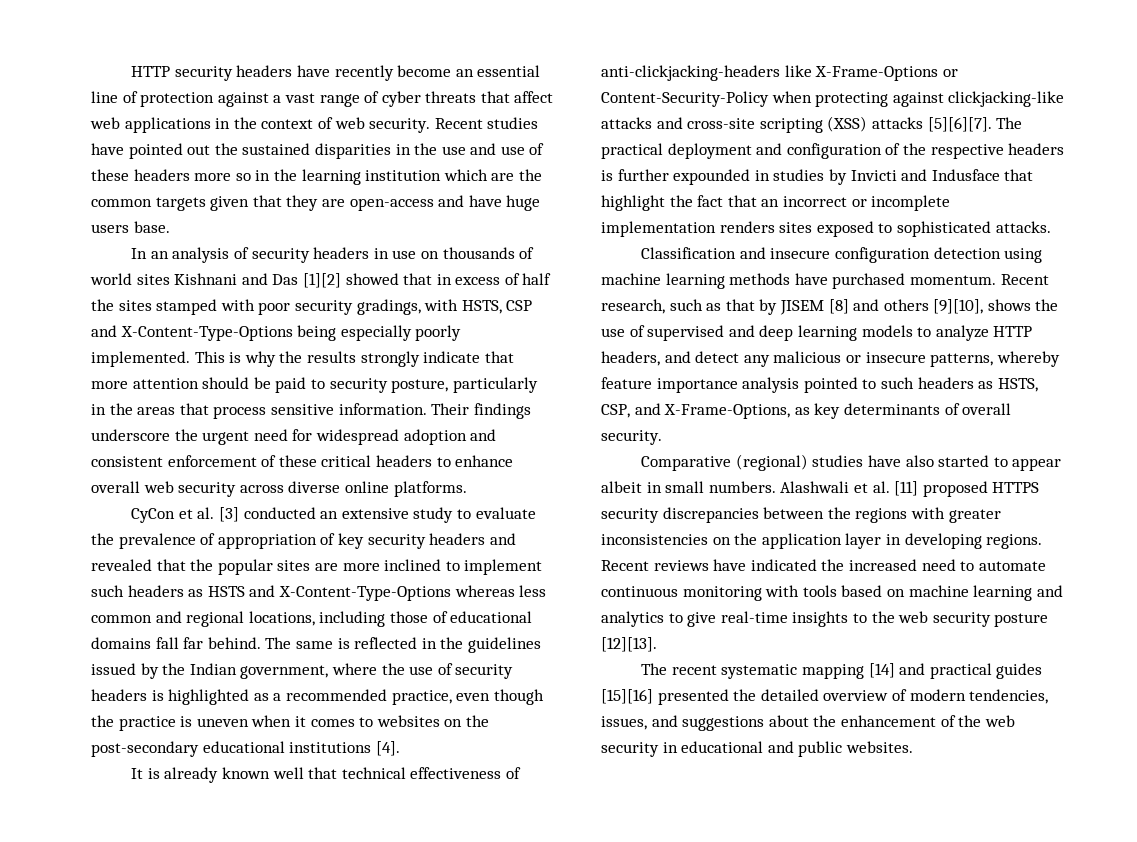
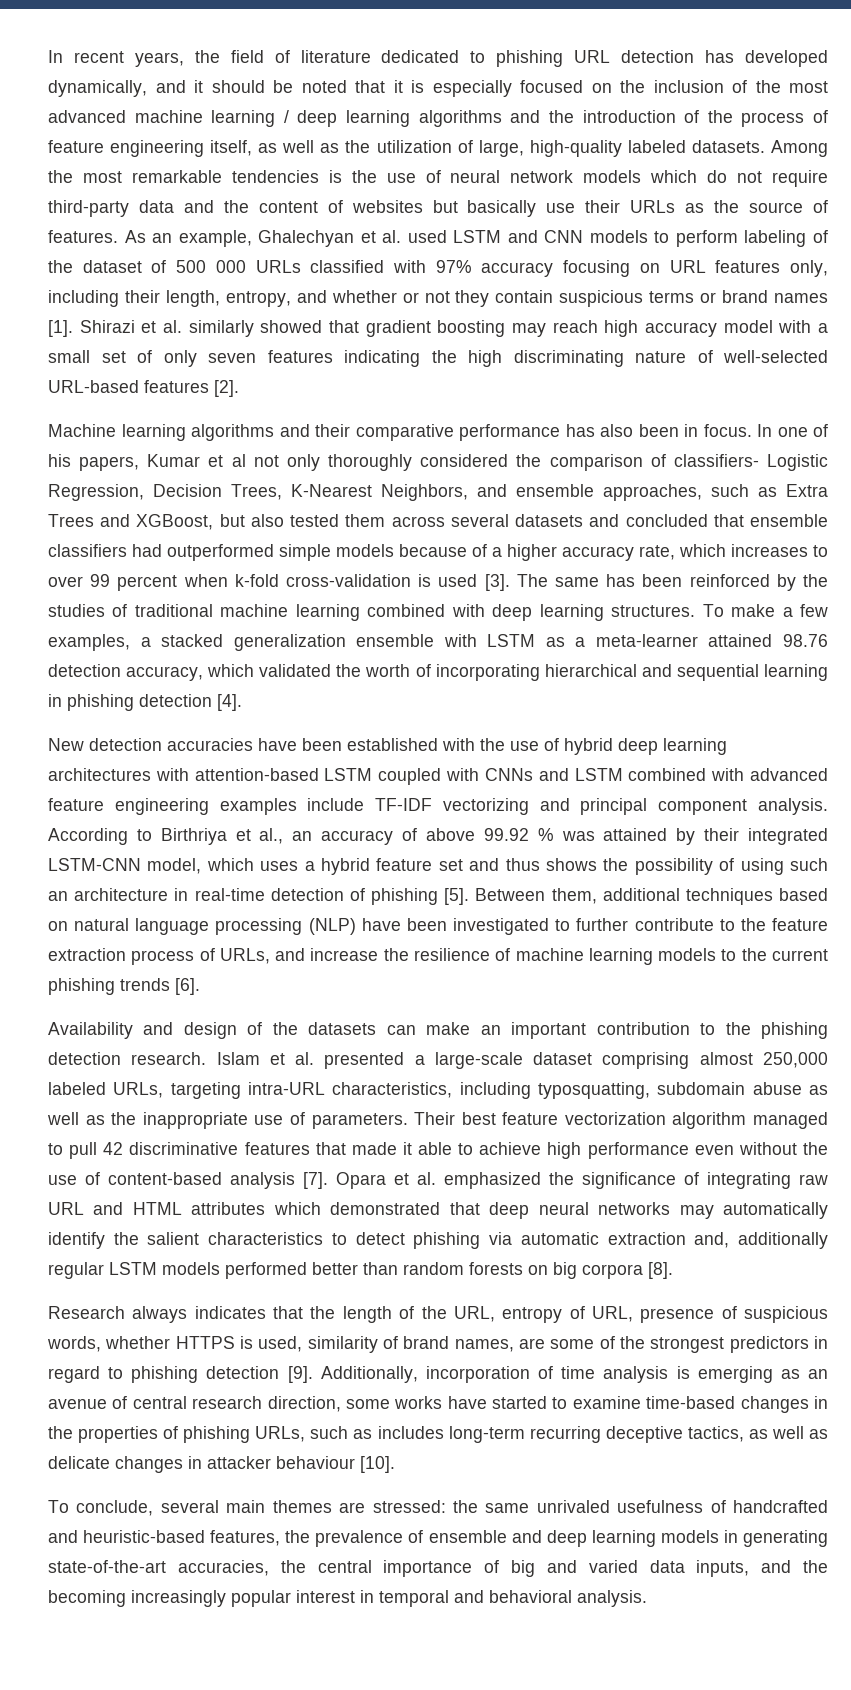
[131,65,541,81] [91,91,554,107] [90,117,539,133] [91,143,545,159] [91,169,542,185] [91,195,541,211] [91,221,170,233] [131,247,535,263] [90,273,552,288] [91,299,533,315] [91,325,462,341] [91,351,514,367] [91,377,538,393] [91,403,531,419] [91,429,497,445] [91,455,514,467] [91,481,467,497] [131,507,536,523] [91,533,516,549] [91,559,543,575] [91,585,547,601] [91,611,533,627] [91,637,541,653] [91,663,514,679] [91,689,544,705] [91,715,489,731] [91,741,400,757] [131,767,521,783] [601,65,958,81] [601,91,1065,107] [601,116,1023,133] [601,143,1065,159] [601,169,1034,185] [601,195,951,211] [601,221,1051,237] [641,247,1043,263] [601,273,1049,289] [601,299,1059,315] [601,325,1033,341] [601,351,1060,367] [601,377,1038,393] [601,403,1012,419] [601,430,662,445] [641,454,1062,471] [601,481,1040,497] [601,507,1001,523] [601,533,1043,549] [601,559,1046,571] [601,585,1063,601] [601,611,1049,627] [601,637,657,652] [641,663,1043,679] [601,689,1049,705] [601,715,1015,731] [601,741,913,757] HTTP security headers have recently become an essential line of protection against a vast range of cyber threats that affect web applications in the context of web security. Recent studies have pointed out the sustained disparities in the use and use of these headers more so in the learning institution which are the common targets given that they are open-access and have huge users base. // In an analysis of security headers in use on thousands of world sites Kishnani and Das [1][2] showed that in excess of half the sites stamped with poor security gradings, with HSTS, CSP and X-Content-Type-Options being especially poorly implemented. This is why the results strongly indicate that more attention should be paid to security posture, particularly in the areas that process sensitive information. Their findings underscore the urgent need for widespread adoption and consistent enforcement of these critical headers to enhance overall web security across diverse online platforms. // CyCon et al. [3] conducted an extensive study to evaluate the prevalence of appropriation of key security headers and revealed that the popular sites are more inclined to implement such headers as HSTS and X-Content-Type-Options whereas less common and regional locations, including those of educational domains fall far behind. The same is reflected in the guidelines issued by the Indian government, where the use of security headers is highlighted as a recommended practice, even though the practice is uneven when it comes to websites on the post-secondary educational institutions [4]. // It is already known well that technical effectiveness of anti-clickjacking-headers like X-Frame-Options or Content-Security-Policy when protecting against clickjacking-like attacks and cross-site scripting (XSS) attacks [5][6][7]. The practical deployment and configuration of the respective headers is further expounded in studies by Invicti and Indusface that highlight the fact that an incorrect or incomplete implementation renders sites exposed to sophisticated attacks. // Classification and insecure configuration detection using machine learning methods have purchased momentum. Recent research, such as that by JISEM [8] and others [9][10], shows the use of supervised and deep learning models to analyze HTTP headers, and detect any malicious or insecure patterns, whereby feature importance analysis pointed to such headers as HSTS, CSP, and X-Frame-Options, as key determinants of overall security. // Comparative (regional) studies have also started to appear albeit in small numbers. Alashwali et al. [11] proposed HTTPS security discrepancies between the regions with greater inconsistencies on the application layer in developing regions. Recent reviews have indicated the increased need to automate continuous monitoring with tools based on machine learning and analytics to give real-time insights to the web security posture [12][13]. // The recent systematic mapping [14] and practical guides [15][16] presented the detailed overview of modern tendencies, issues, and suggestions about the enhancement of the web security in educational and public websites. -> [48,50,828,67] [48,80,828,97] [48,110,829,127] [48,140,829,157] [48,170,829,187] [48,200,828,217] [48,230,828,247] [48,260,828,277] [48,290,829,307] [48,320,828,337] [48,350,828,367] [48,380,239,397] [48,424,828,441] [48,454,828,471] [48,484,828,501] [48,514,829,530] [48,544,828,561] [48,574,829,591] [48,604,828,621] [48,634,828,651] [48,664,828,681] [48,694,242,711] [48,738,727,755] [48,768,829,785] [48,798,829,815] [48,828,829,845] [48,858,828,875] [48,888,828,905] [48,918,829,935] [48,948,829,965] [48,978,200,995] [48,1022,828,1039] [48,1052,828,1069] [48,1082,829,1099] [47,1112,828,1129] [48,1142,828,1159] [48,1172,828,1189] [48,1202,828,1219] [48,1232,829,1249] [48,1262,673,1279] [48,1306,828,1323] [47,1336,829,1353] [48,1366,829,1383] [48,1396,828,1413] [48,1426,828,1443] [48,1456,395,1473] [48,1500,828,1516] [48,1530,828,1547] [48,1560,829,1577] [48,1590,647,1607] In recent years, the field of literature dedicated to phishing URL detection has developed dynamically, and it should be noted that it is especially focused on the inclusion of the most advanced machine learning / deep learning algorithms and the introduction of the process of feature engineering itself, as well as the utilization of large, high-quality labeled datasets. Among the most remarkable tendencies is the use of neural network models which do not require third-party data and the content of websites but basically use their URLs as the source of features. As an example, Ghalechyan et al. used LSTM and CNN models to perform labeling of the dataset of 500 000 URLs classified with 97% accuracy focusing on URL features only, including their length, entropy, and whether or not they contain suspicious terms or brand names [1]. Shirazi et al. similarly showed that gradient boosting may reach high accuracy model with a small set of only seven features indicating the high discriminating nature of well-selected URL-based features [2]. // Machine learning algorithms and their comparative performance has also been in focus. In one of his papers, Kumar et al not only thoroughly considered the comparison of classifiers- Logistic Regression, Decision Trees, K-Nearest Neighbors, and ensemble approaches, such as Extra Trees and XGBoost, but also tested them across several datasets and concluded that ensemble classifiers had outperformed simple models because of a higher accuracy rate, which increases to over 99 percent when k-fold cross-validation is used [3]. The same has been reinforced by the studies of traditional machine learning combined with deep learning structures. To make a few examples, a stacked generalization ensemble with LSTM as a meta-learner attained 98.76 detection accuracy, which validated the worth of incorporating hierarchical and sequential learning in phishing detection [4]. // New detection accuracies have been established with the use of hybrid deep learning architectures with attention-based LSTM coupled with CNNs and LSTM combined with advanced feature engineering examples include TF-IDF vectorizing and principal component analysis. According to Birthriya et al., an accuracy of above 99.92 % was attained by their integrated LSTM-CNN model, which uses a hybrid feature set and thus shows the possibility of using such an architecture in real-time detection of phishing [5]. Between them, additional techniques based on natural language processing (NLP) have been investigated to further contribute to the feature extraction process of URLs, and increase the resilience of machine learning models to the current phishing trends [6]. // Availability and design of the datasets can make an important contribution to the phishing detection research. Islam et al. presented a large-scale dataset comprising almost 250,000 labeled URLs, targeting intra-URL characteristics, including typosquatting, subdomain abuse as well as the inappropriate use of parameters. Their best feature vectorization algorithm managed to pull 42 discriminative features that made it able to achieve high performance even without the use of content-based analysis [7]. Opara et al. emphasized the significance of integrating raw URL and HTML attributes which demonstrated that deep neural networks may automatically identify the salient characteristics to detect phishing via automatic extraction and, additionally regular LSTM models performed better than random forests on big corpora [8]. // Research always indicates that the length of the URL, entropy of URL, presence of suspicious words, whether HTTPS is used, similarity of brand names, are some of the strongest predictors in regard to phishing detection [9]. Additionally, incorporation of time analysis is emerging as an avenue of central research direction, some works have started to examine time-based changes in the properties of phishing URLs, such as includes long-term recurring deceptive tactics, as well as delicate changes in attacker behaviour [10]. // To conclude, several main themes are stressed: the same unrivaled usefulness of handcrafted and heuristic-based features, the prevalence of ensemble and deep learning models in generating state-of-the-art accuracies, the central importance of big and varied data inputs, and the becoming increasingly popular interest in temporal and behavioral analysis.

